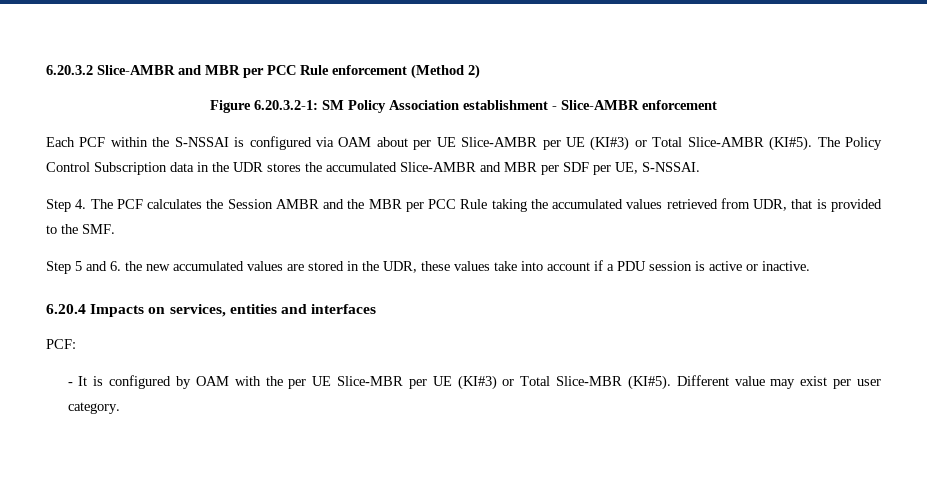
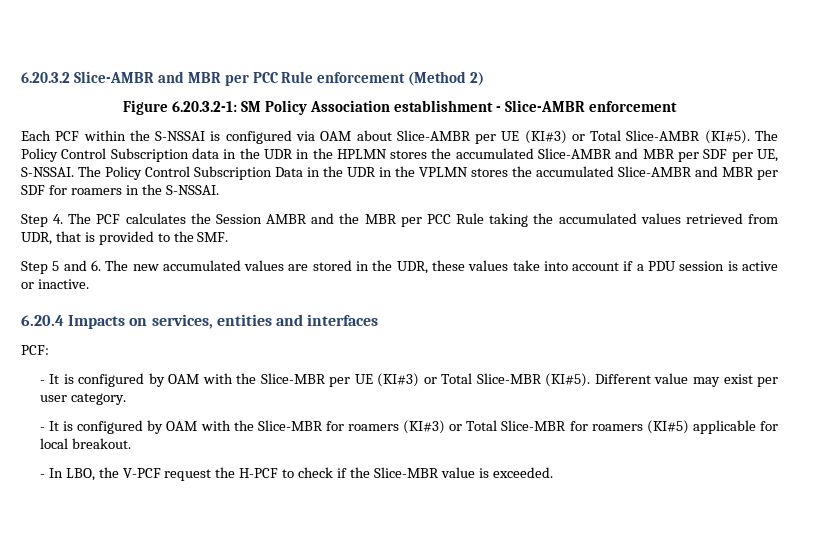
[413,137,456,150] per UE -> (392, 135) none
(263, 167) none -> [296,148,387,159] in the HPLMN
(700, 167) none -> [78,166,778,180] [21,184,219,195] The Policy Control Subscription Data in the UDR in the VPLMN stores the accumulated Slice-AMBR and MBR per SDF for roamers in the S-NSSAI.
[125,261,142,271] the -> [105,260,129,271] The
[288,376,332,389] per UE -> (257, 378) none
(120, 408) none -> [39,420,779,434] [39,438,131,449] [39,467,553,481] // - It is configured by OAM with the Slice-MBR for roamers (KI#3) or Total Slice-MBR for roamers (KI#5) applicable for local breakout. // - In LBO, the V-PCF request the H-PCF to check if the Slice-MBR value is exceeded.

